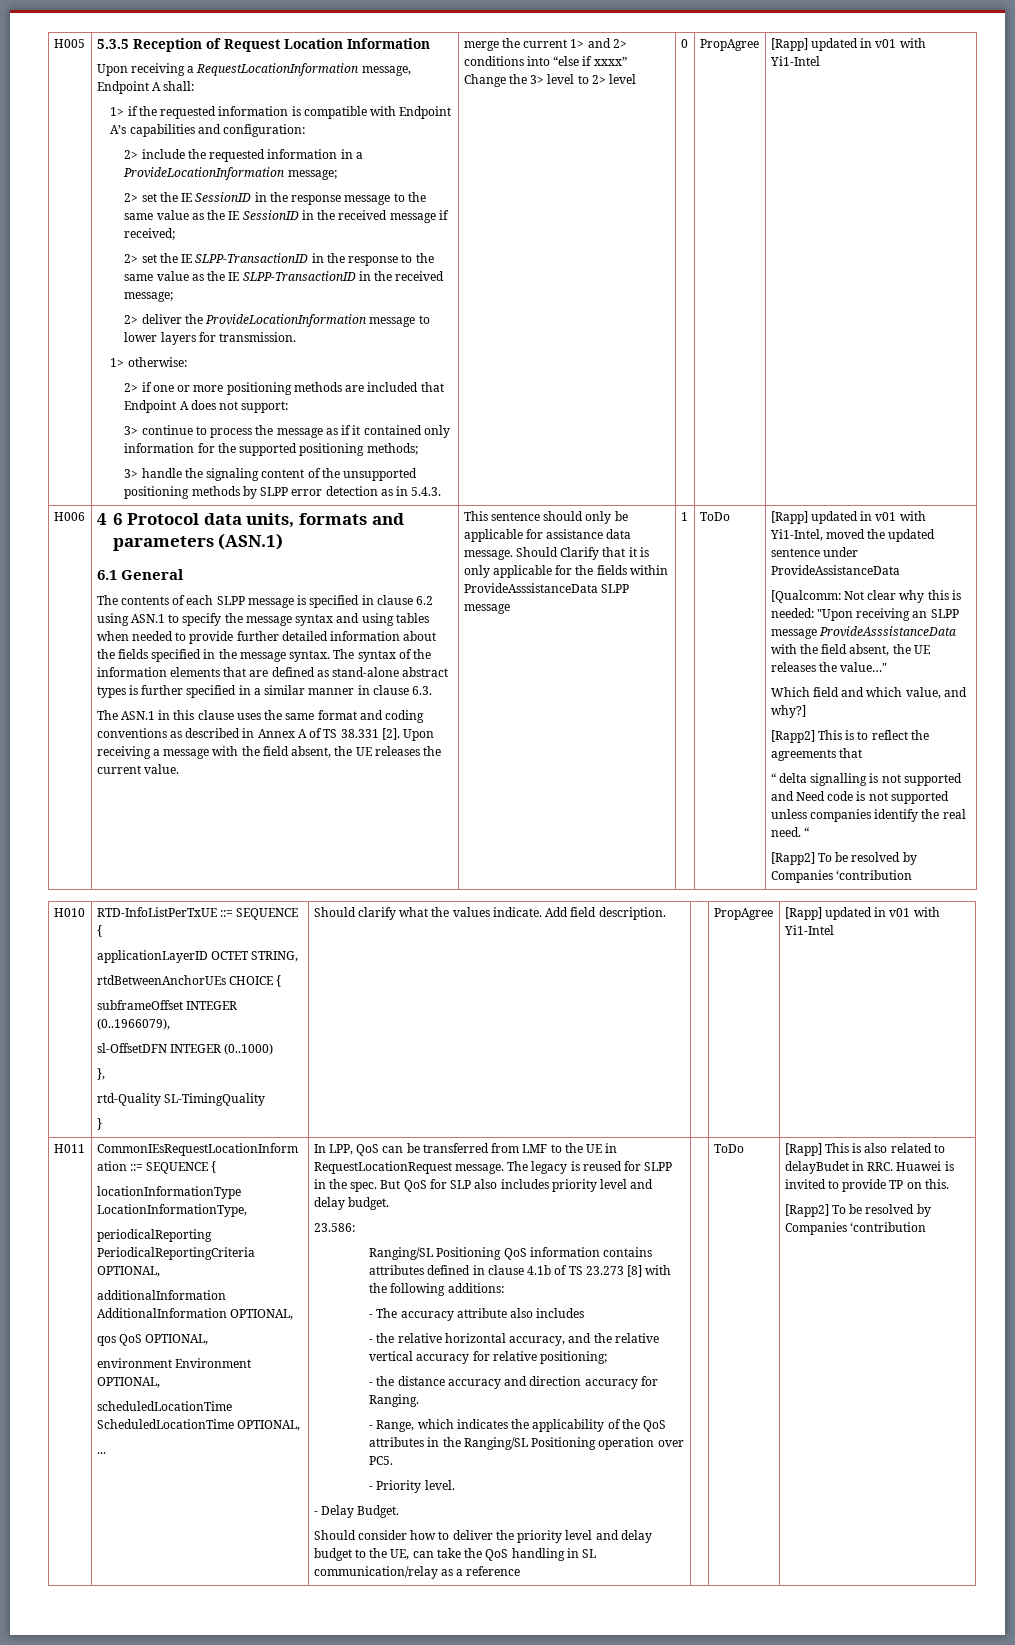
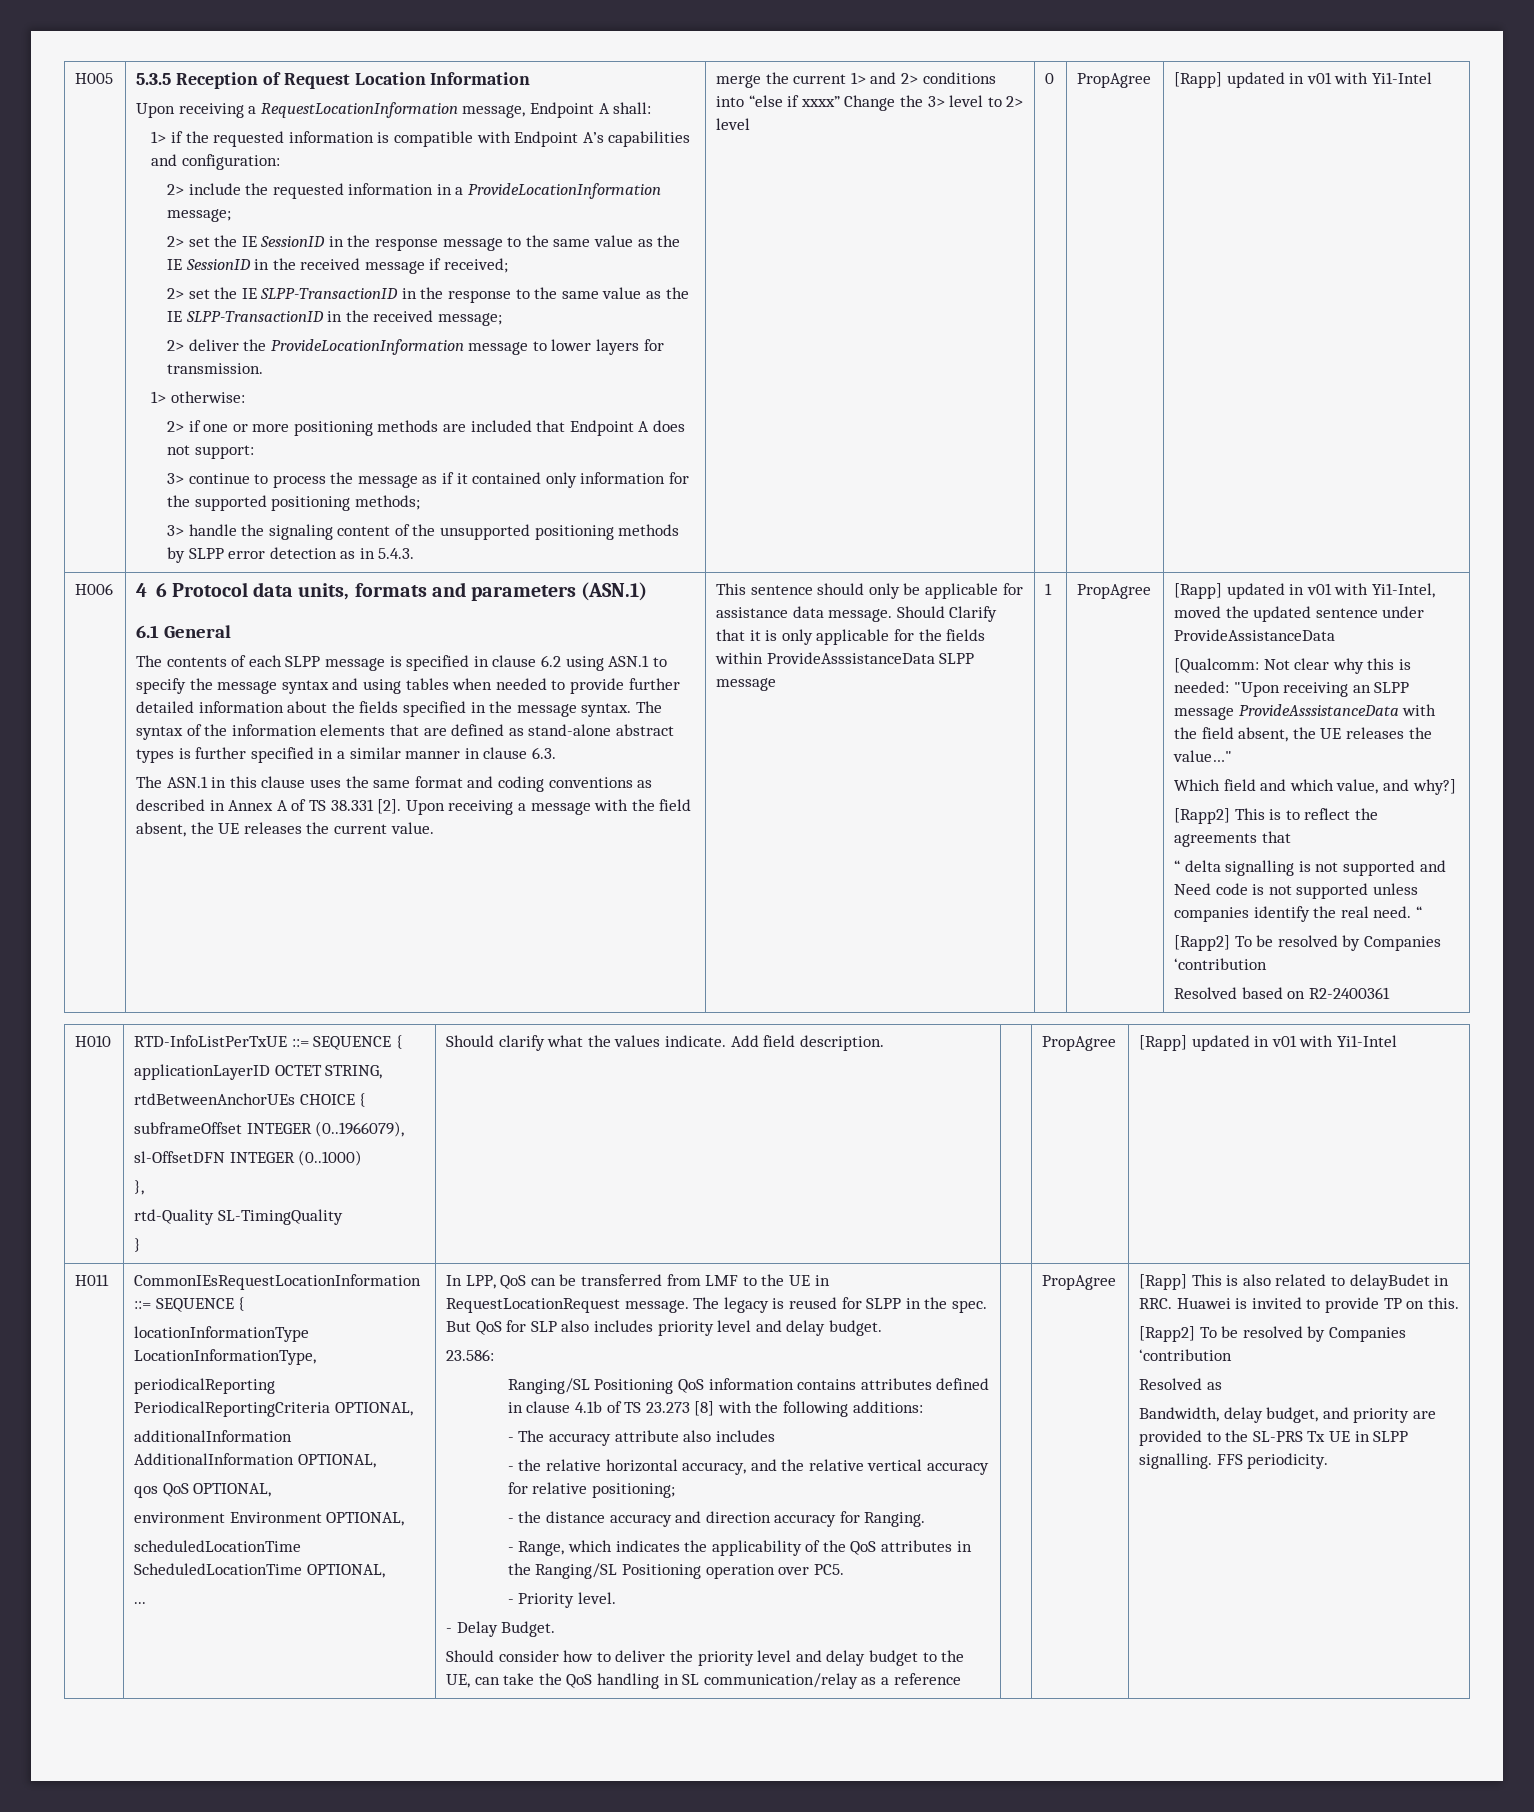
[699,512,730,521] ToDo -> [1077,584,1152,599] PropAgree
(912, 875) none -> [1174,987,1390,999] // Resolved based on R2-2400361
[713,1144,744,1153] ToDo -> [1042,1275,1117,1290] PropAgree
(926, 1227) none -> [1139,1378,1222,1390] [1139,1407,1437,1423] [1139,1430,1409,1446] [1139,1453,1329,1469] // Resolved as // Bandwidth, delay budget, and priority are provided to the SL-PRS Tx UE in SLPP signalling. FFS periodicity.

